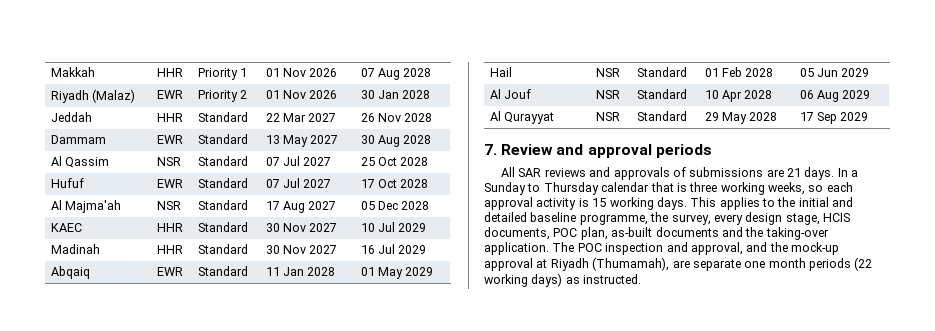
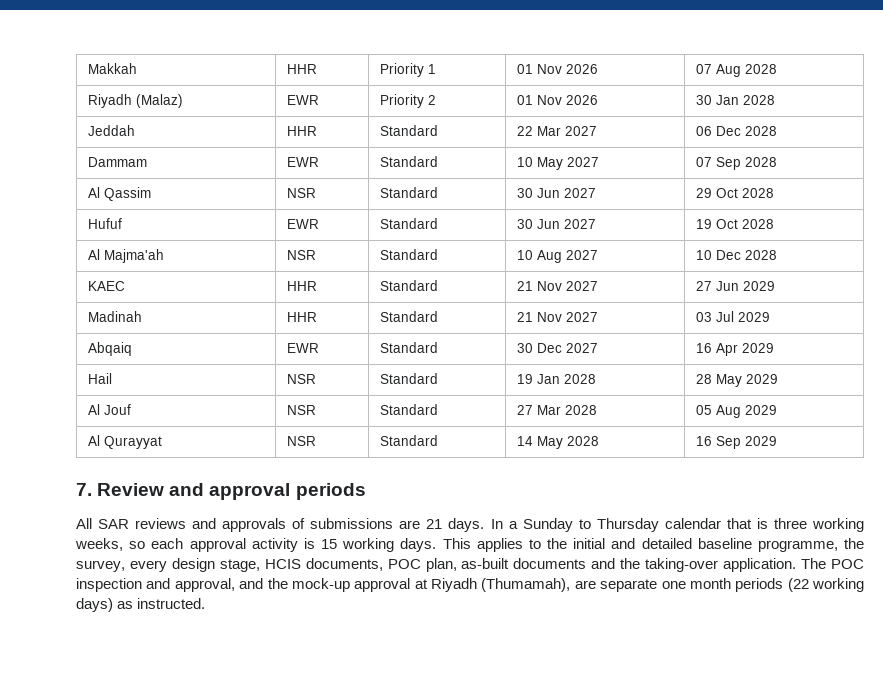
[360,113,401,122] 26 Nov -> [695,126,741,136] 06 Dec
[265,135,280,144] 13 -> [516,157,533,167] 10
[360,135,400,147] 30 Aug -> [695,157,741,170] 07 Sep
[265,156,332,166] [360,157,375,166] 07 Jul 2027 | 25 -> [516,188,596,198] [695,188,712,198] 30 Jun 2027 | 29
[265,178,332,188] [360,179,375,188] 07 Jul 2027 | 17 -> [516,219,596,229] [695,219,712,229] 30 Jun 2027 | 19
[265,201,280,210] 17 -> [516,250,533,260] 10
[360,201,375,210] 05 -> [695,250,712,260] 10
[265,223,338,232] [360,222,395,232] 30 Nov 2027 | 10 Jul -> [516,281,598,291] [695,281,739,291] 21 Nov 2027 | 27 Jun
[265,245,338,254] [360,245,375,254] 30 Nov 2027 | 16 -> [516,312,598,322] [695,312,712,322] 21 Nov 2027 | 03
[265,267,336,276] [360,267,403,279] 11 Jan 2028 | 01 May -> [516,343,598,353] [695,343,738,356] 30 Dec 2027 | 16 Apr
[704,67,774,77] [799,68,838,77] 01 Feb 2028 | 05 Jun -> [516,374,596,384] [695,374,742,387] 19 Jan 2028 | 28 May
[704,90,773,102] [799,90,814,99] 10 Apr 2028 | 06 -> [516,405,597,415] [695,405,712,415] 27 Mar 2028 | 05
[704,112,719,121] 29 -> [516,436,533,446] 14
[799,112,814,121] 17 -> [695,436,712,446] 16

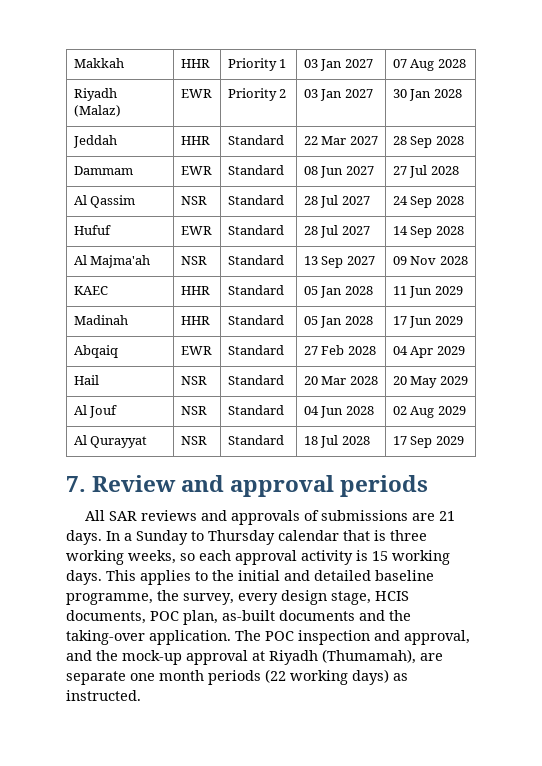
[516,64,598,74] 01 Nov 2026 -> [303,59,373,71] 03 Jan 2027
[516,95,598,105] 01 Nov 2026 -> [303,89,373,101] 03 Jan 2027
[695,126,741,136] 06 Dec -> [392,136,433,148] 28 Sep
[516,157,599,170] [695,157,741,170] 10 May 2027 | 07 Sep -> [303,166,374,178] [392,165,428,178] 08 Jun 2027 | 27 Jul
[516,188,596,198] [695,188,738,198] 30 Jun 2027 | 29 Oct -> [303,195,370,208] [392,196,433,208] 28 Jul 2027 | 24 Sep
[516,219,596,229] [695,219,738,229] 30 Jun 2027 | 19 Oct -> [303,225,370,238] [392,226,433,238] 28 Jul 2027 | 14 Sep
[516,250,598,263] [695,250,741,260] 10 Aug 2027 | 10 Dec -> [303,256,375,268] [392,256,437,265] 13 Sep 2027 | 09 Nov
[516,281,598,291] [695,281,712,291] 21 Nov 2027 | 27 -> [303,286,373,298] [392,286,407,295] 05 Jan 2028 | 11
[516,312,598,322] [695,311,734,322] 21 Nov 2027 | 03 Jul -> [303,316,373,328] [392,316,433,328] 05 Jan 2028 | 17 Jun
[516,343,598,353] [695,343,712,353] 30 Dec 2027 | 16 -> [303,345,376,355] [392,346,408,355] 27 Feb 2028 | 04
[516,374,596,384] [695,374,712,384] 19 Jan 2028 | 28 -> [303,376,378,385] [392,376,407,385] 20 Mar 2028 | 20
[516,405,597,415] [695,405,712,415] 27 Mar 2028 | 05 -> [303,406,374,418] [392,406,407,415] 04 Jun 2028 | 02
[516,436,599,449] [695,436,712,446] 14 May 2028 | 16 -> [303,435,370,448] [392,436,407,445] 18 Jul 2028 | 17

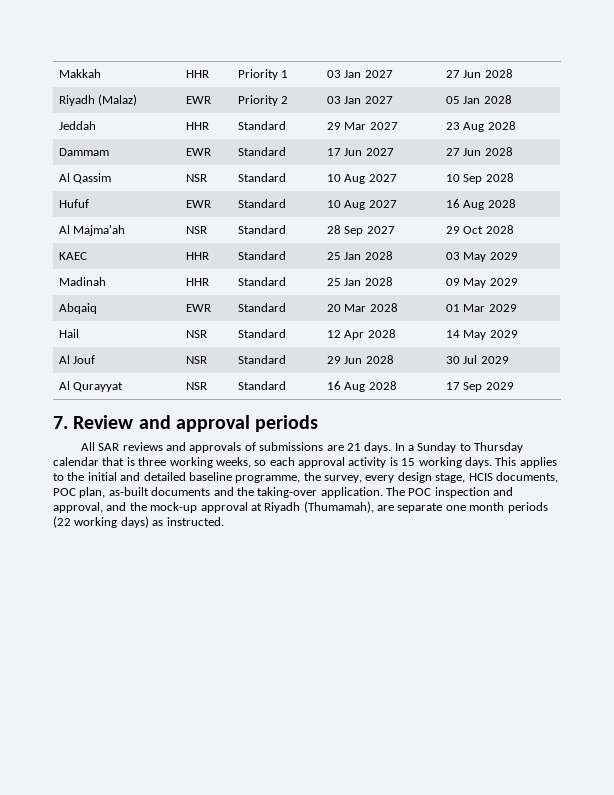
[392,59,435,71] 07 Aug -> [445,70,482,78] 27 Jun
[392,89,407,98] 30 -> [445,96,460,104] 05
[303,136,318,145] 22 -> [326,122,341,130] 29
[392,136,433,148] 28 Sep -> [445,122,485,132] 23 Aug
[303,166,318,175] 08 -> [326,148,341,156] 17
[409,165,428,178] Jul -> [463,148,482,156] Jun
[303,195,370,208] [392,196,408,205] 28 Jul 2027 | 24 -> [326,174,397,184] [445,174,460,182] 10 Aug 2027 | 10
[303,225,370,238] [392,226,433,238] 28 Jul 2027 | 14 Sep -> [326,200,397,210] [445,199,485,210] 10 Aug 2027 | 16 Aug
[303,256,318,265] 13 -> [326,225,341,234] 28
[392,256,437,265] 09 Nov -> [445,226,484,234] 29 Oct
[303,286,373,298] [392,286,433,298] 05 Jan 2028 | 11 Jun -> [326,251,393,260] [445,252,487,262] 25 Jan 2028 | 03 May
[303,316,373,328] [392,316,433,328] 05 Jan 2028 | 17 Jun -> [326,277,393,286] [445,278,487,288] 25 Jan 2028 | 09 May
[303,345,376,355] [392,346,434,358] 27 Feb 2028 | 04 Apr -> [326,303,398,312] [445,304,486,312] 20 Mar 2028 | 01 Mar
[303,376,378,385] [392,376,407,385] 20 Mar 2028 | 20 -> [326,329,396,340] [445,330,460,338] 12 Apr 2028 | 14
[303,406,319,415] 04 -> [326,356,341,364] 29
[392,406,435,418] 02 Aug -> [445,355,478,364] 30 Jul
[303,435,339,448] 18 Jul -> [326,381,366,392] 16 Aug

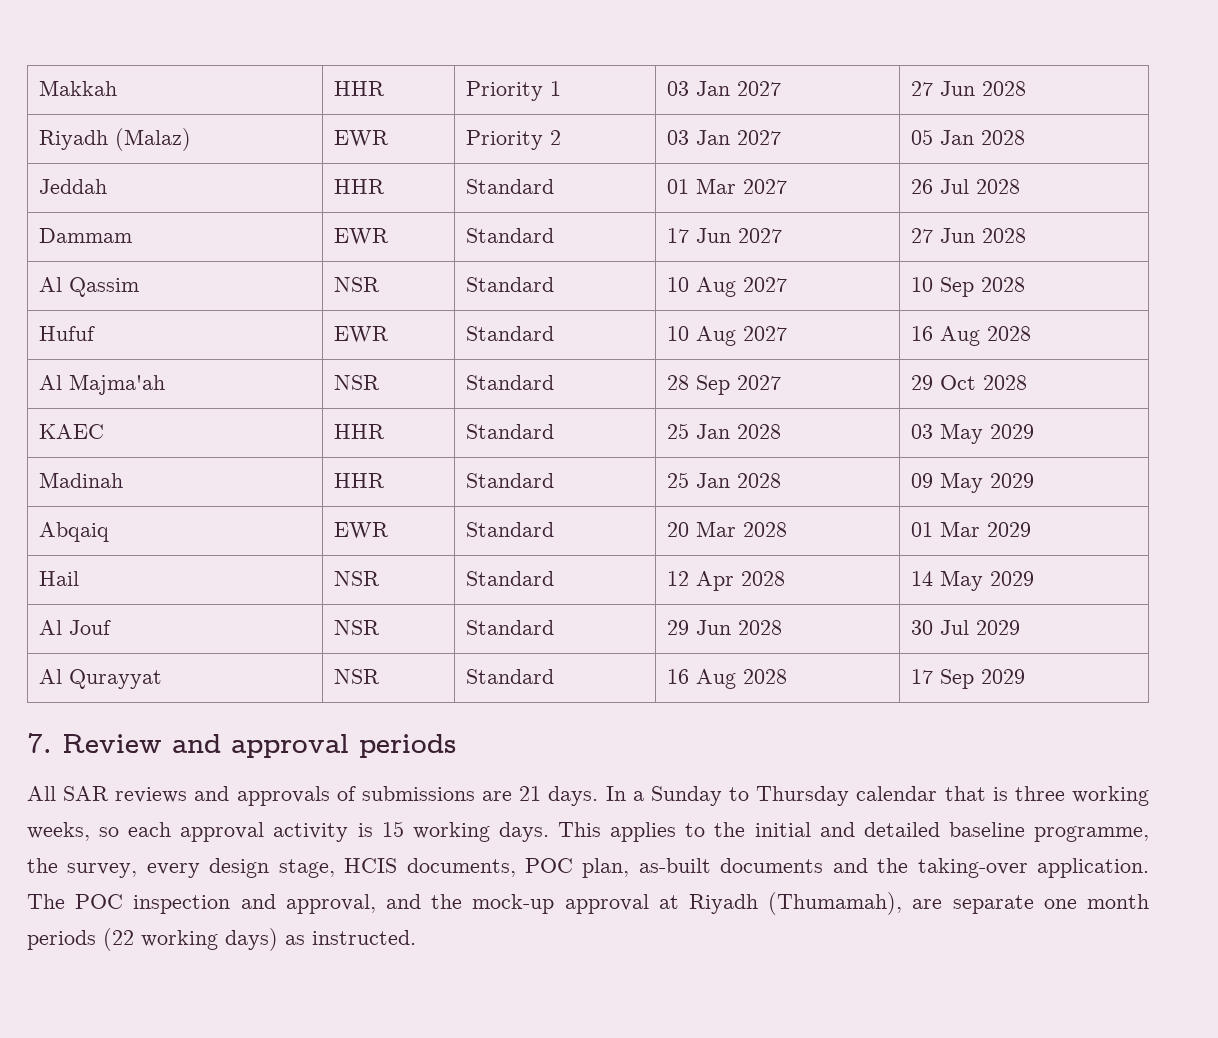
[326,122,341,130] 29 -> [667,179,690,194] 01
[445,122,485,132] 23 Aug -> [911,179,970,194] 26 Jul

